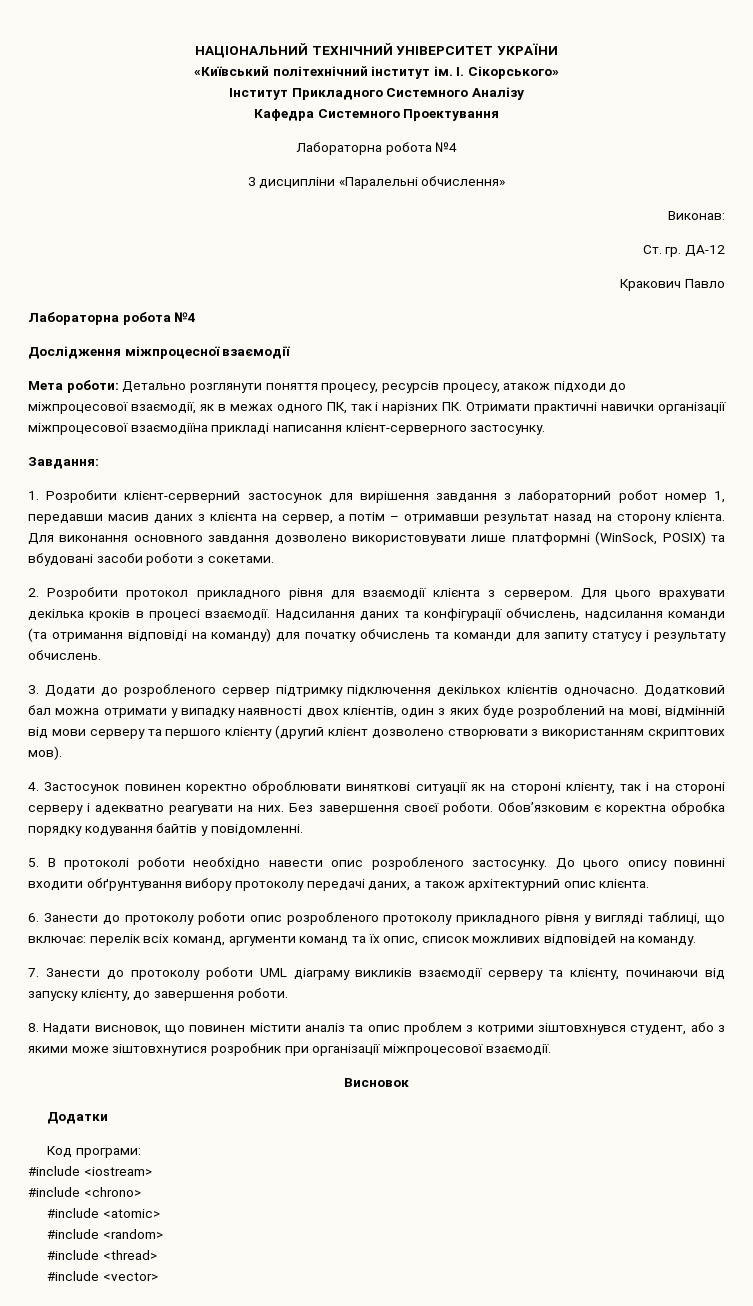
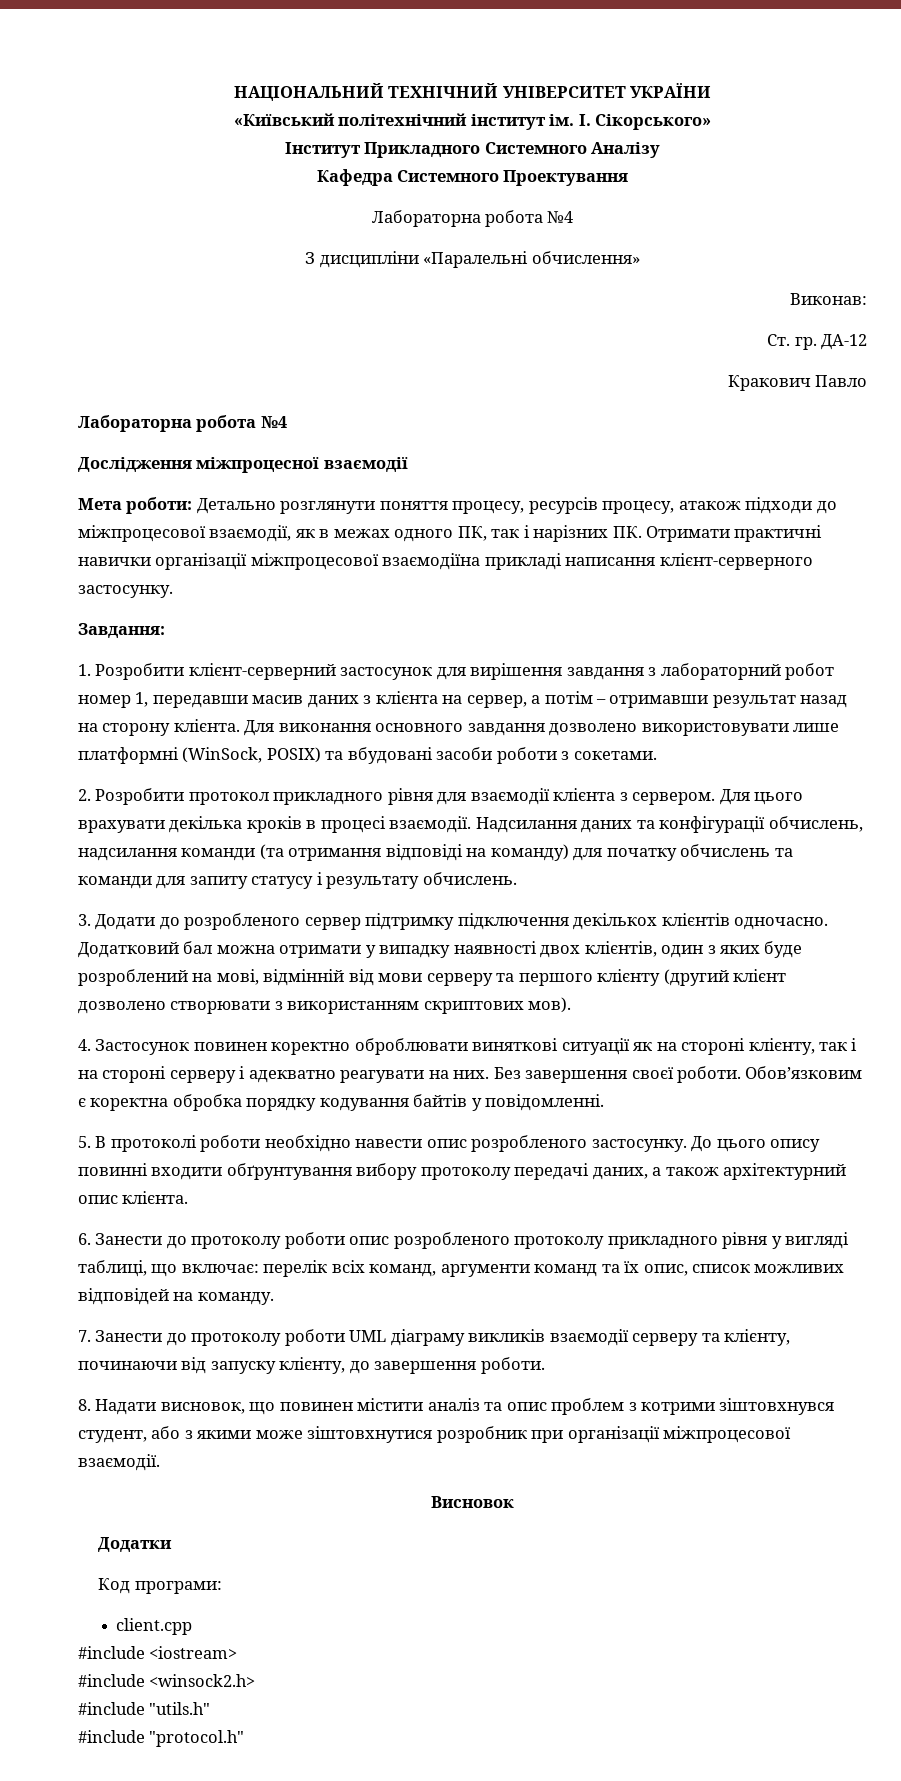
(142, 1153) none -> [116,1618,193,1635] // client.cpp
[83,1187,141,1197] [47,1208,161,1218] [47,1229,164,1239] [47,1250,158,1260] [47,1271,159,1281] <chrono> // #include <atomic> // #include <random> // #include <thread> // #include <vector> -> [149,1674,256,1687] [78,1702,211,1715] [78,1730,245,1747] <winsock2.h> // #include "utils.h" // #include "protocol.h"

